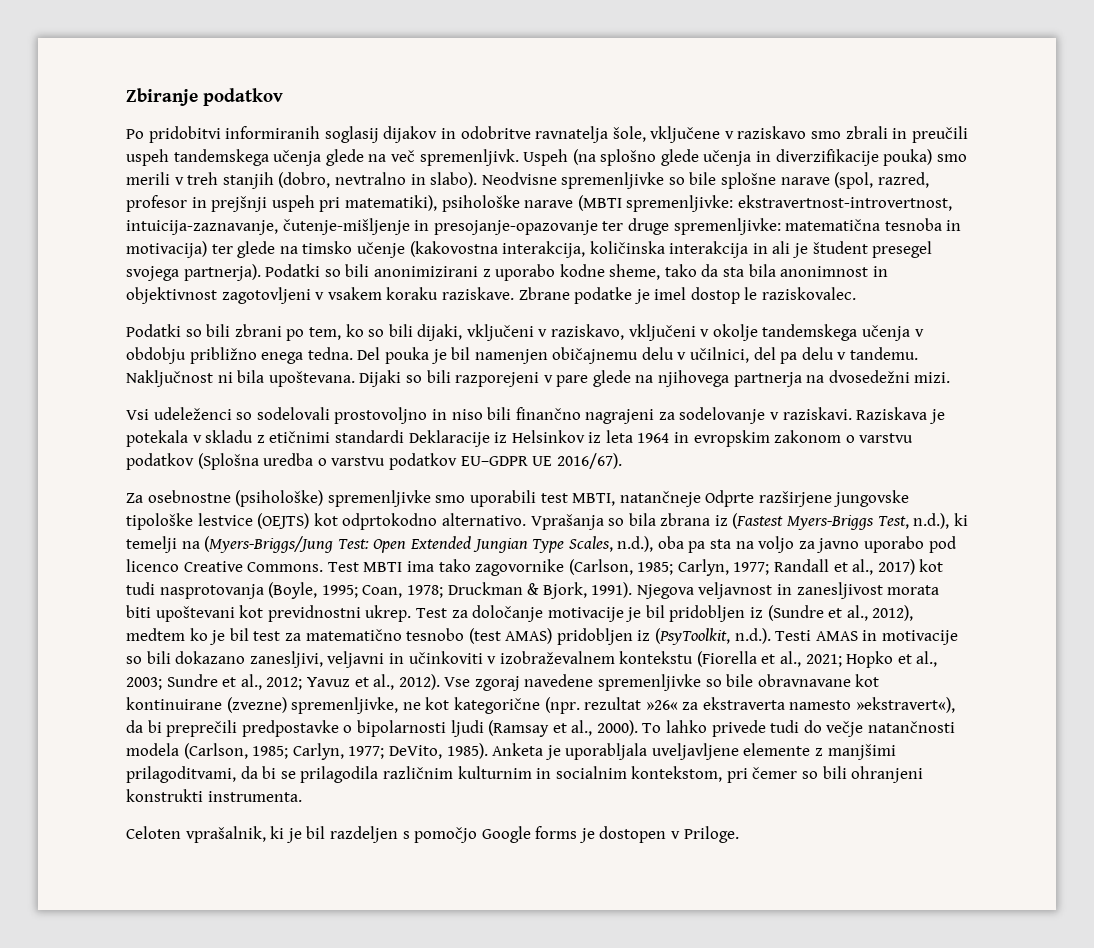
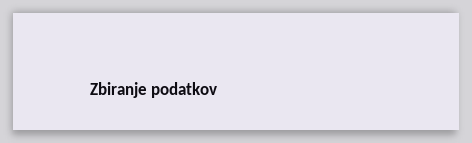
[126,126,968,143] [126,149,967,166] [126,172,929,189] [126,195,952,212] [126,218,962,235] [126,241,933,258] [126,264,888,281] [126,287,857,304] [126,324,924,341] [126,347,919,364] [126,370,951,387] [126,407,945,424] [126,430,914,447] [126,453,622,470] [126,490,910,507] [126,513,968,530] [126,536,956,553] [126,559,944,576] [126,582,940,599] [126,605,914,622] [126,628,959,645] [126,651,938,668] [126,674,880,691] [126,697,956,714] [126,720,956,737] [126,743,896,760] [126,766,924,783] [126,789,302,802] [126,826,739,843] // Po pridobitvi informiranih soglasij dijakov in odobritve ravnatelja šole, vključene v raziskavo smo zbrali in preučili uspeh tandemskega učenja glede na več spremenljivk. Uspeh (na splošno glede učenja in diverzifikacije pouka) smo merili v treh stanjih (dobro, nevtralno in slabo). Neodvisne spremenljivke so bile splošne narave (spol, razred, profesor in prejšnji uspeh pri matematiki), psihološke narave (MBTI spremenljivke: ekstravertnost-introvertnost, intuicija-zaznavanje, čutenje-mišljenje in presojanje-opazovanje ter druge spremenljivke: matematična tesnoba in motivacija) ter glede na timsko učenje (kakovostna interakcija, količinska interakcija in ali je študent presegel svojega partnerja). Podatki so bili anonimizirani z uporabo kodne sheme, tako da sta bila anonimnost in objektivnost zagotovljeni v vsakem koraku raziskave. Zbrane podatke je imel dostop le raziskovalec. // Podatki so bili zbrani po tem, ko so bili dijaki, vključeni v raziskavo, vključeni v okolje tandemskega učenja v obdobju približno enega tedna. Del pouka je bil namenjen običajnemu delu v učilnici, del pa delu v tandemu. Naključnost ni bila upoštevana. Dijaki so bili razporejeni v pare glede na njihovega partnerja na dvosedežni mizi. // Vsi udeleženci so sodelovali prostovoljno in niso bili finančno nagrajeni za sodelovanje v raziskavi. Raziskava je potekala v skladu z etičnimi standardi Deklaracije iz Helsinkov iz leta 1964 in evropskim zakonom o varstvu podatkov (Splošna uredba o varstvu podatkov EU–GDPR UE 2016/67). // Za osebnostne (psihološke) spremenljivke smo uporabili test MBTI, natančneje Odprte razširjene jungovske tipološke lestvice (OEJTS) kot odprtokodno alternativo. Vprašanja so bila zbrana iz (Fastest Myers-Briggs Test, n.d.), ki temelji na (Myers-Briggs/Jung Test: Open Extended Jungian Type Scales, n.d.), oba pa sta na voljo za javno uporabo pod licenco Creative Commons. Test MBTI ima tako zagovornike (Carlson, 1985; Carlyn, 1977; Randall et al., 2017) kot tudi nasprotovanja (Boyle, 1995; Coan, 1978; Druckman & Bjork, 1991). Njegova veljavnost in zanesljivost morata biti upoštevani kot previdnostni ukrep. Test za določanje motivacije je bil pridobljen iz (Sundre et al., 2012), medtem ko je bil test za matematično tesnobo (test AMAS) pridobljen iz (PsyToolkit, n.d.). Testi AMAS in motivacije so bili dokazano zanesljivi, veljavni in učinkoviti v izobraževalnem kontekstu (Fiorella et al., 2021; Hopko et al., 2003; Sundre et al., 2012; Yavuz et al., 2012). Vse zgoraj navedene spremenljivke so bile obravnavane kot kontinuirane (zvezne) spremenljivke, ne kot kategorične (npr. rezultat »26« za ekstraverta namesto »ekstravert«), da bi preprečili predpostavke o bipolarnosti ljudi (Ramsay et al., 2000). To lahko privede tudi do večje natančnosti modela (Carlson, 1985; Carlyn, 1977; DeVito, 1985). Anketa je uporabljala uveljavljene elemente z manjšimi prilagoditvami, da bi se prilagodila različnim kulturnim in socialnim kontekstom, pri čemer so bili ohranjeni konstrukti instrumenta. // Celoten vprašalnik, ki je bil razdeljen s pomočjo Google forms je dostopen v Priloge. -> (218, 90) none

